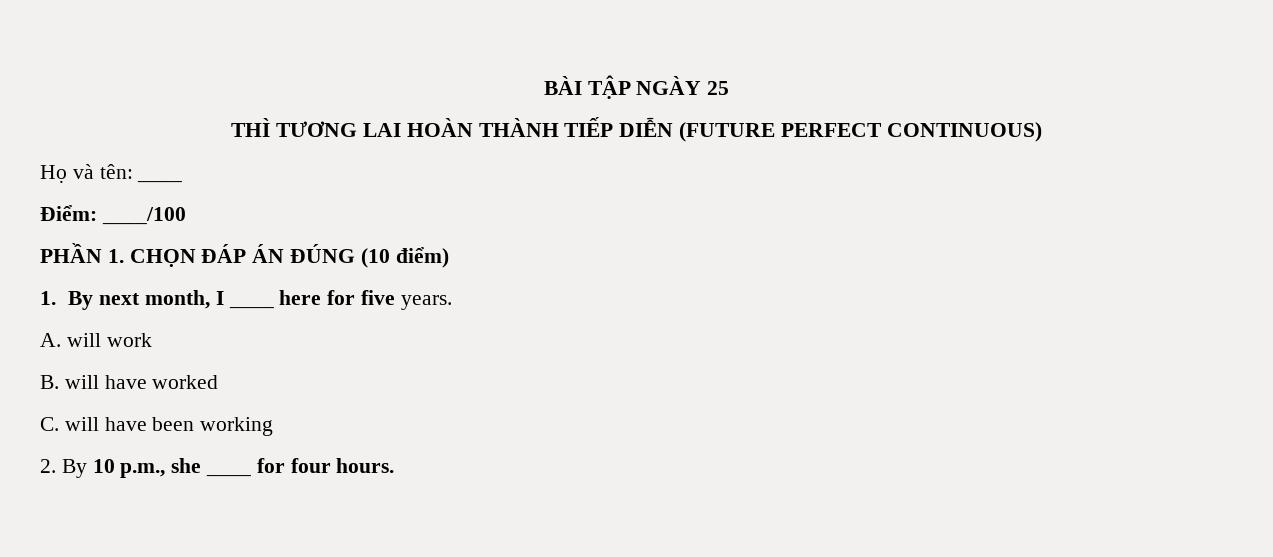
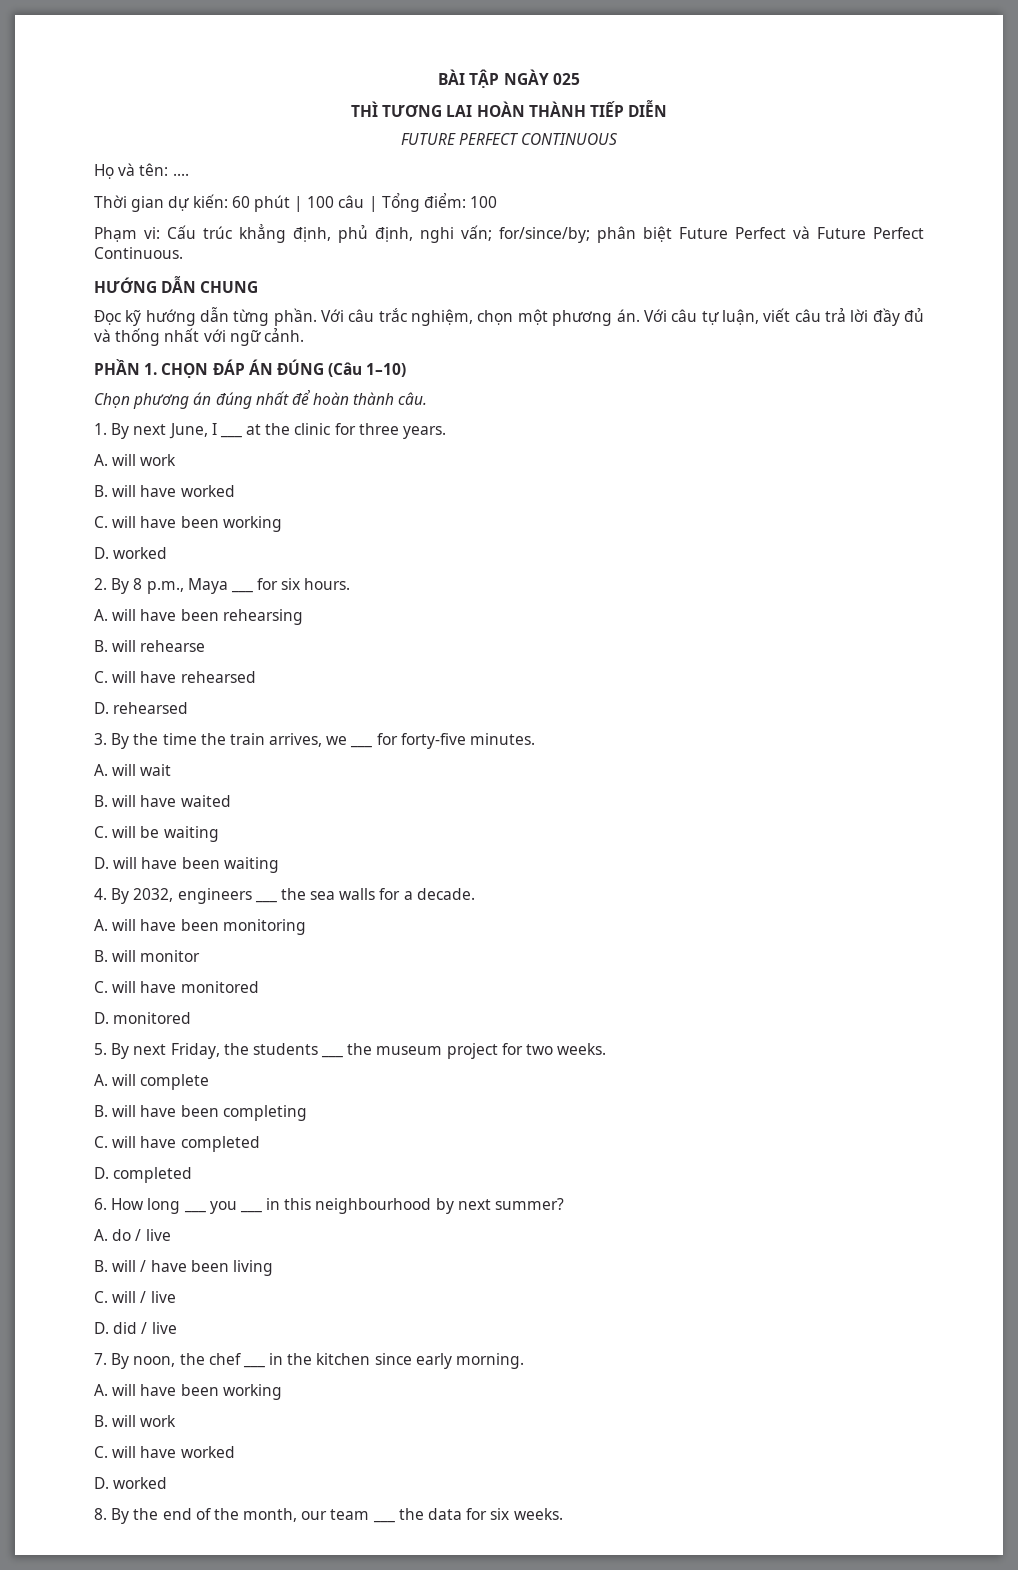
[707,81,730,95] 25 -> [552,73,580,85] 025
[679,122,1042,142] (FUTURE PERFECT CONTINUOUS) -> [400,133,619,145] // FUTURE PERFECT CONTINUOUS
[137,179,183,183] [40,205,186,225] ____ // Điểm: ____/100 -> [172,173,189,176] [94,193,498,212] [94,224,924,243] [94,247,183,259] [94,276,259,293] [94,307,924,326] [94,328,304,346] .... // Thời gian dự kiến: 60 phút | 100 câu | Tổng điểm: 100 // Phạm vi: Cấu trúc khẳng định, phủ định, nghi vấn; for/since/by; phân biệt Future Perfect và Future Perfect Continuous. // HƯỚNG DẪN CHUNG // Đọc kỹ hướng dẫn từng phần. Với câu trắc nghiệm, chọn một phương án. Với câu tự luận, viết câu trả lời đầy đủ và thống nhất với ngữ cảnh.
[360,247,449,268] [40,290,224,310] [228,305,274,309] [279,290,395,305] (10 điểm) // 1. By next month, I ____ here for five -> [328,362,407,377] [94,390,428,409] [94,423,217,439] [219,435,242,438] [246,423,399,435] (Câu 1–10) // Chọn phương án đúng nhất để hoàn thành câu. // 1. By next June, I ___ at the clinic for three
(274, 426) none -> [94,547,168,559] // D. worked
[92,458,202,478] [206,473,252,477] [256,458,395,473] 10 p.m., she ____ for four hours. -> [133,578,253,594] [257,578,351,590] [94,609,303,625] [94,640,206,652] [94,671,256,683] [94,702,189,714] [94,733,348,749] [350,745,373,748] [376,733,536,749] [94,764,172,776] [94,795,231,807] [94,826,219,842] [94,857,279,873] [94,888,277,904] [280,888,475,900] [94,919,306,935] [94,950,201,962] [94,981,259,993] [94,1012,192,1024] [94,1043,318,1059] [321,1055,344,1058] [347,1043,607,1059] [94,1074,210,1090] [94,1105,307,1121] [94,1136,260,1152] [94,1167,193,1183] [94,1198,262,1214] [266,1198,565,1214] [94,1229,171,1241] [94,1260,273,1276] [94,1291,176,1303] [94,1322,177,1334] [94,1353,241,1369] [242,1365,265,1368] [269,1353,525,1369] [94,1384,282,1400] [94,1415,177,1427] [94,1446,235,1458] [94,1477,168,1489] [94,1508,370,1524] [372,1520,395,1523] [398,1508,563,1520] 8 p.m., Maya ___ for six hours. // A. will have been rehearsing // B. will rehearse // C. will have rehearsed // D. rehearsed // 3. By the time the train arrives, we ___ for forty-five minutes. // A. will wait // B. will have waited // C. will be waiting // D. will have been waiting // 4. By 2032, engineers ___ the sea walls for a decade. // A. will have been monitoring // B. will monitor // C. will have monitored // D. monitored // 5. By next Friday, the students ___ the museum project for two weeks. // A. will complete // B. will have been completing // C. will have completed // D. completed // 6. How long ___ you ___ in this neighbourhood by next summer? // A. do / live // B. will / have been living // C. will / live // D. did / live // 7. By noon, the chef ___ in the kitchen since early morning. // A. will have been working // B. will work // C. will have worked // D. worked // 8. By the end of the month, our team ___ the data for six weeks.

